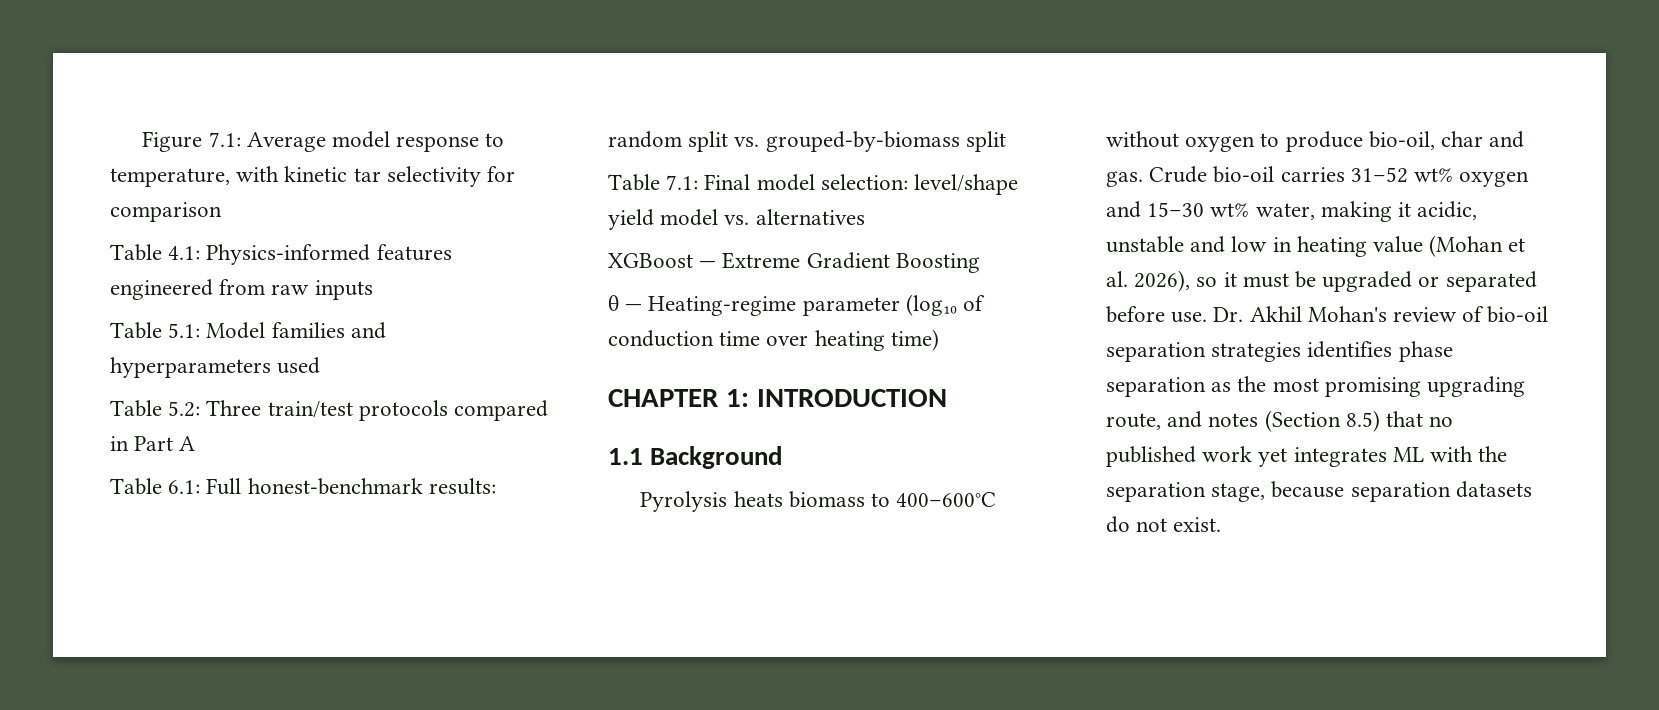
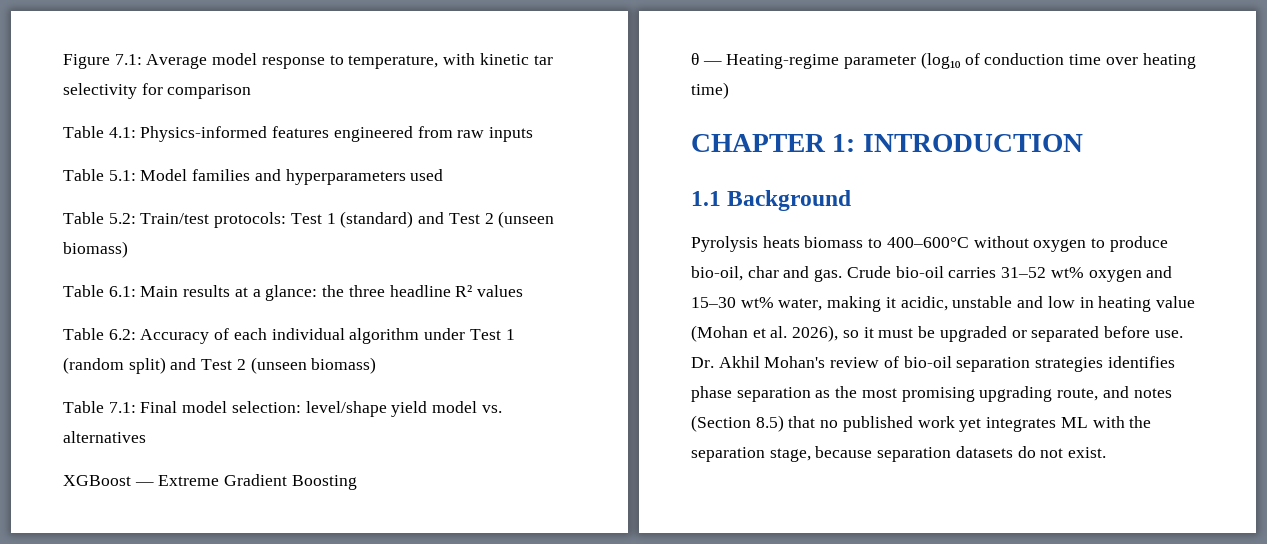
[206,400,549,421] [110,436,196,451] [110,478,496,495] [608,131,1006,152] Three train/test protocols compared in Part A // Table 6.1: Full honest-benchmark results: random split vs. grouped-by-biomass split -> [140,211,555,228] [63,241,128,258] [63,285,523,301] [63,328,515,344] [63,357,377,374] Train/test protocols: Test 1 (standard) and Test 2 (unseen biomass) // Table 6.1: Main results at a glance: the three headline R² values // Table 6.2: Accuracy of each individual algorithm under Test 1 (random split) and Test 2 (unseen biomass)

